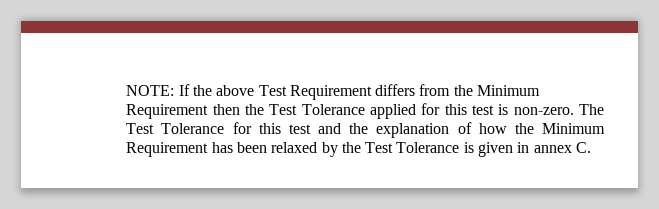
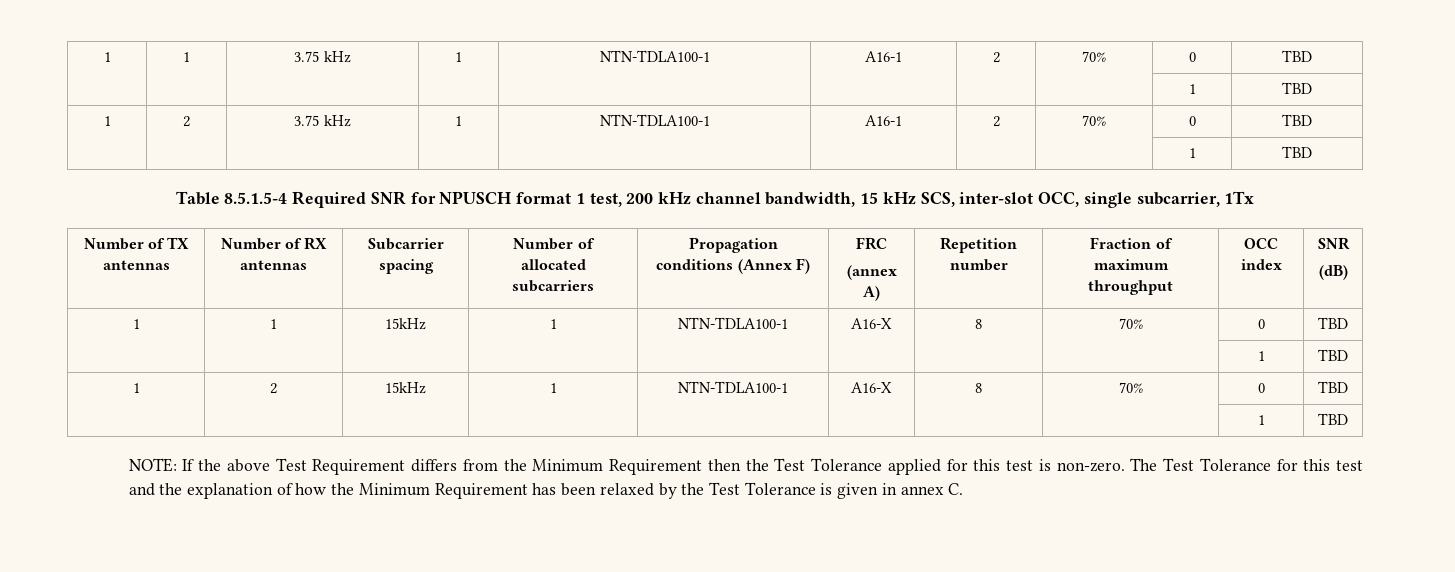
(126, 90) none -> [103,52,111,62] [183,52,190,62] [294,51,351,63] [455,52,462,62] [599,50,710,62] [865,51,902,62] [992,52,1000,63] [1082,51,1106,62] [1188,52,1196,62] [1282,50,1312,62] [1188,84,1196,94] [1282,82,1312,94] [103,116,111,126] [183,116,190,127] [294,115,351,127] [455,116,462,126] [599,114,710,126] [865,115,902,126] [992,116,1000,127] [1082,115,1106,126] [1188,116,1196,126] [1282,114,1312,126] [1188,148,1196,158] [1282,146,1312,158] [175,191,1255,208] [83,237,190,250] [102,260,170,270] [220,237,328,250] [240,260,307,270] [367,238,444,250] [378,259,434,274] [513,238,595,250] [520,259,586,270] [512,280,594,292] [688,237,778,253] [656,258,810,274] [856,237,887,250] [846,265,897,280] [863,286,880,301] [940,237,1017,253] [949,259,1008,271] [1090,237,1173,249] [1093,259,1169,270] [1088,280,1173,295] [1244,238,1278,249] [1240,259,1282,270] [1317,237,1350,250] [1318,265,1348,280] [132,319,140,329] [270,319,277,329] [385,318,426,330] [549,319,557,329] [678,317,788,329] [851,318,892,329] [975,319,982,329] [1118,318,1143,329] [1257,319,1265,329] [1318,317,1348,329] [1257,351,1265,361] [1318,349,1348,361] [132,383,140,393] [270,383,277,394] [385,382,426,394] [549,383,557,393] [678,381,788,393] [851,382,892,393] [975,383,982,393] [1118,382,1143,393] [1257,383,1265,393] [1318,381,1348,393] [1257,415,1265,425] [1318,413,1348,425] 1 | 1 | 3.75 kHz | 1 | NTN-TDLA100-1 | A16-1 | 2 | 70% | 0 | TBD // | | | | | | | | 1 | TBD // 1 | 2 | 3.75 kHz | 1 | NTN-TDLA100-1 | A16-1 | 2 | 70% | 0 | TBD // | | | | | | | | 1 | TBD // Table 8.5.1.5-4 Required SNR for NPUSCH format 1 test, 200 kHz channel bandwidth, 15 kHz SCS, inter-slot OCC, single subcarrier, 1Tx // Number of TX antennas | Number of RX antennas | Subcarrier spacing | Number of allocated subcarriers | Propagation conditions (Annex F) | FRC // (annex A) | Repetition number | Fraction of maximum throughput | OCC index | SNR // (dB) // 1 | 1 | 15kHz | 1 | NTN-TDLA100-1 | A16-X | 8 | 70% | 0 | TBD // | | | | | | | | 1 | TBD // 1 | 2 | 15kHz | 1 | NTN-TDLA100-1 | A16-X | 8 | 70% | 0 | TBD // | | | | | | | | 1 | TBD //

